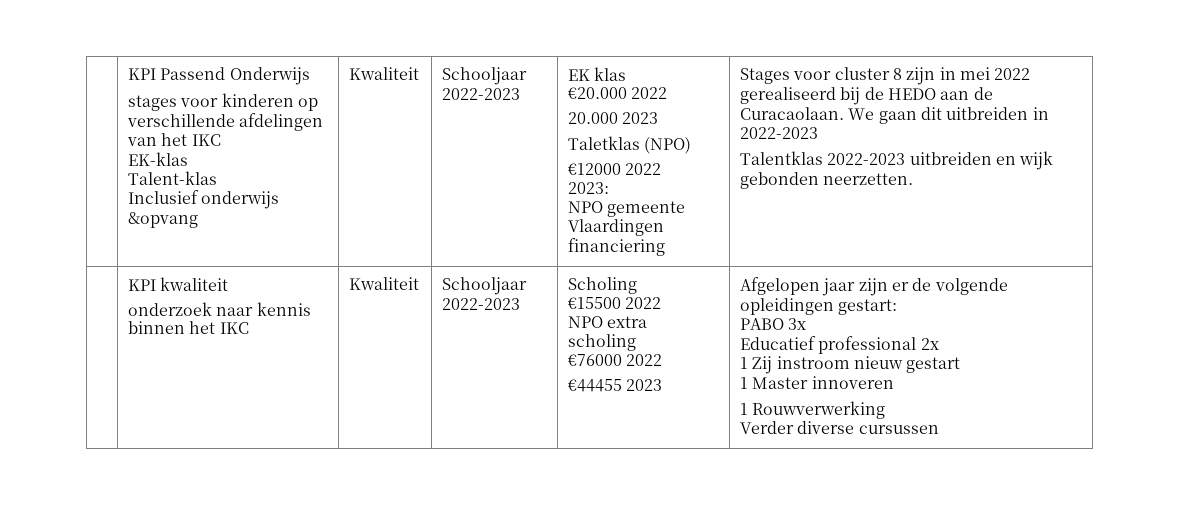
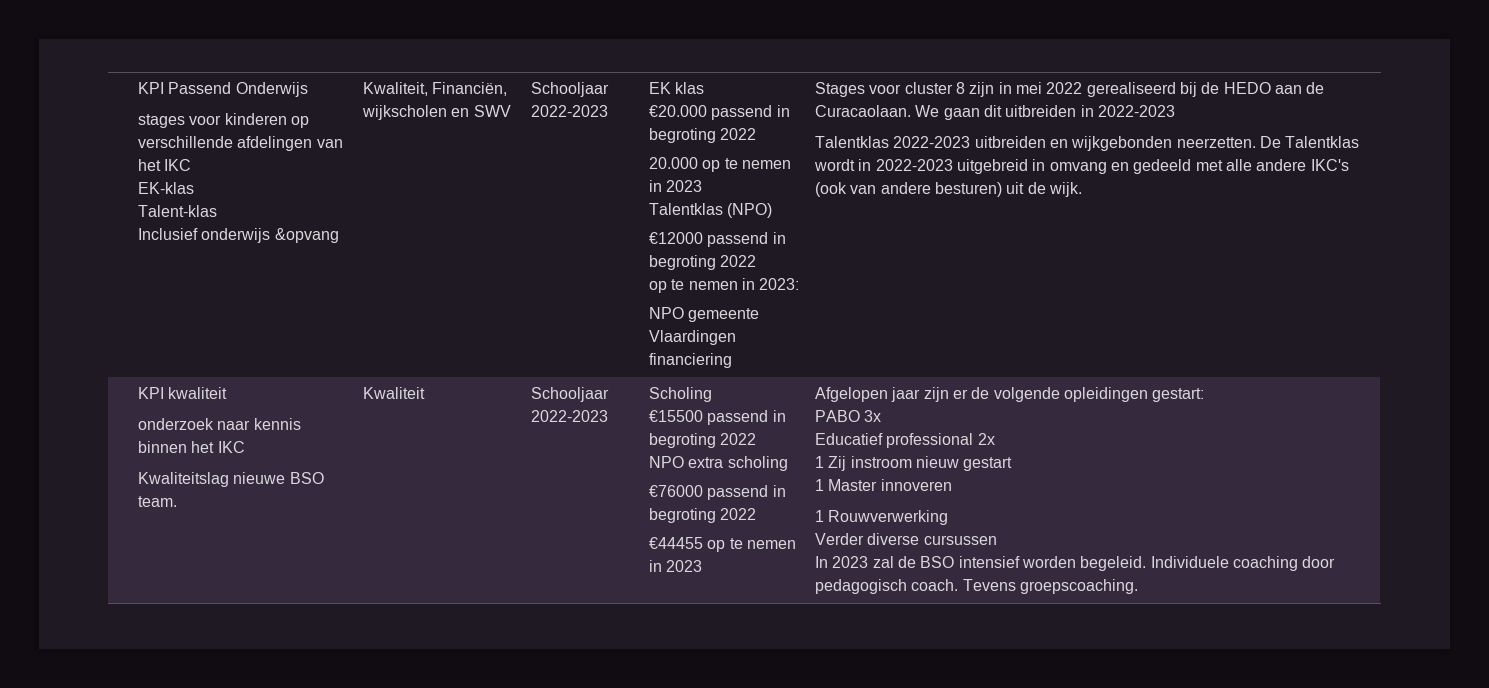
[349,67,420,80] Kwaliteit -> [363,82,508,96] [362,105,511,120] Kwaliteit, Financiën, wijkscholen en SWV
(628, 93) none -> [711,105,790,120] [649,128,717,143] passend in begroting
(619, 118) none -> [702,158,792,172] [649,180,663,192] op te nemen in
[568,136,641,150] Taletklas -> [649,203,724,215] Talentklas
[625,163,662,175] 2022 // -> [707,232,786,247] [649,255,757,270] [649,278,756,293] passend in begroting 2022 // op te nemen in
[1019,151,1054,170] [740,172,820,189] wijk gebonden -> [1071,136,1173,151] wijkgebonden
(914, 179) none -> [1260,136,1360,148] [814,159,1349,174] [815,182,1083,197] De Talentklas wordt in 2022-2023 uitgebreid in omvang en gedeeld met alle andere IKC's (ook van andere besturen) uit de wijk.
(249, 328) none -> [138,472,324,487] [138,496,178,507] // Kwaliteitslag nieuwe BSO team.
(622, 303) none -> [707,410,786,425] [649,433,717,448] passend in begroting
(623, 360) none -> [707,485,786,500] [649,508,717,523] passend in begroting
(623, 385) none -> [707,538,797,552] [649,560,663,572] op te nemen in
(939, 429) none -> [815,556,1336,571] [815,579,1139,594] // In 2023 zal de BSO intensief worden begeleid. Individuele coaching door pedagogisch coach. Tevens groepscoaching.

